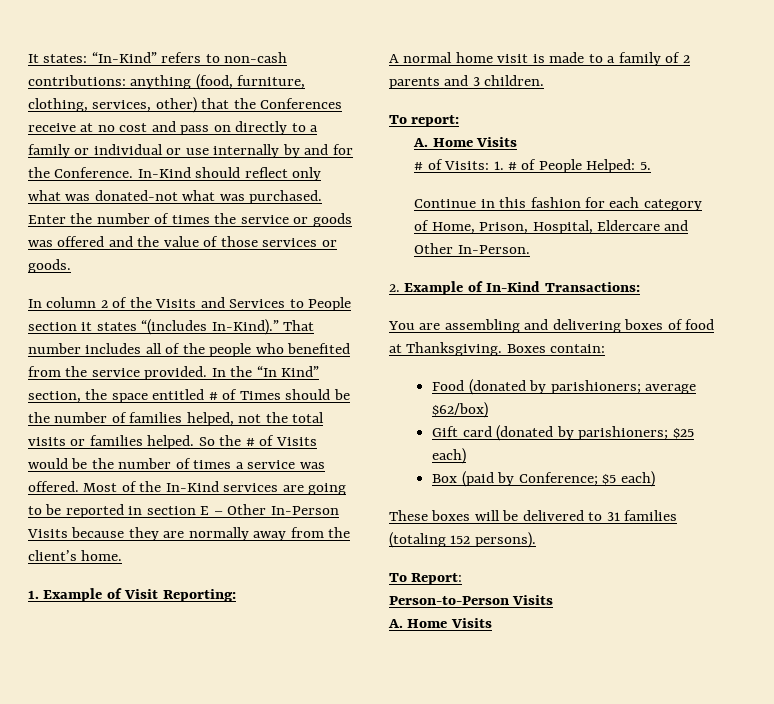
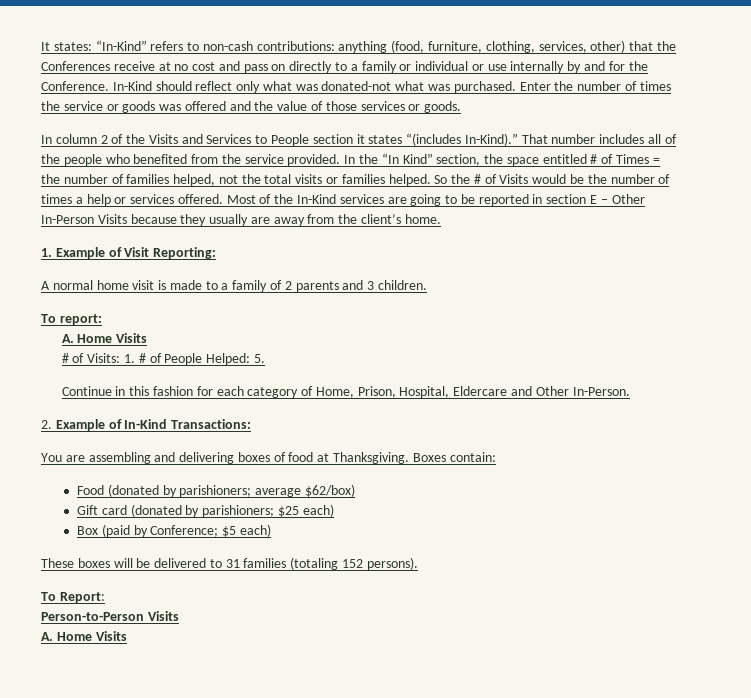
[285,389,350,400] should be -> [652,158,660,164] =
[247,460,325,469] service was -> [86,194,175,206] help or services
[163,527,249,541] are normally -> [209,214,270,226] usually are

